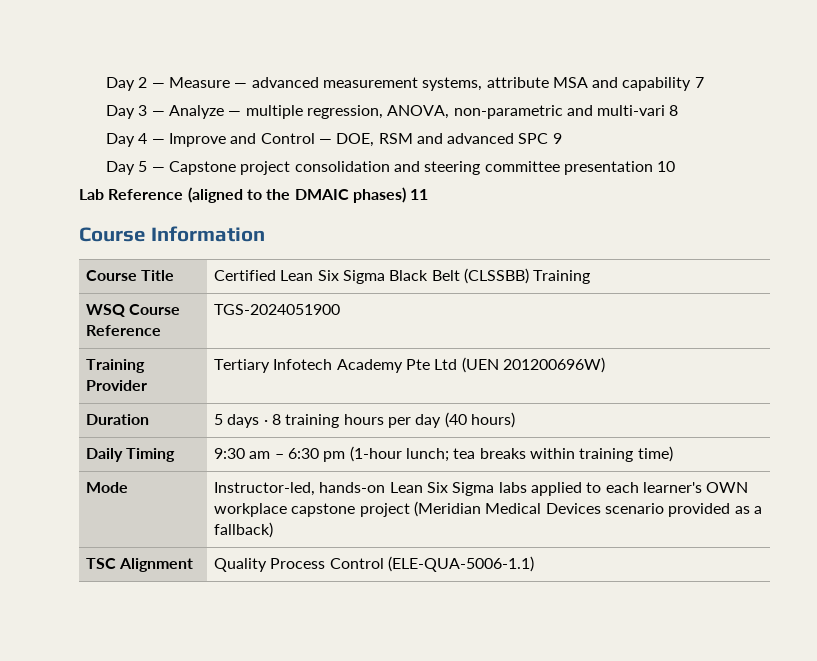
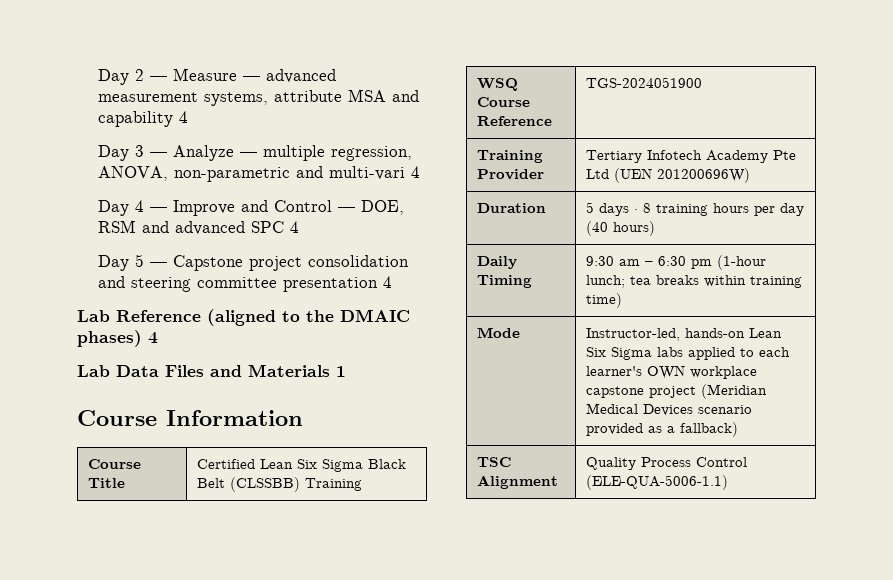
[694,77,704,88] 7 -> [178,111,188,123] 4
[669,105,679,116] 8 -> [410,166,420,178] 4
[552,133,562,144] 9 -> [289,221,299,233] 4
[657,161,676,172] 10 -> [382,276,392,288] 4
[410,189,429,200] 11 -> [148,332,158,344] [77,364,346,377] 4 // Lab Data Files and Materials 1

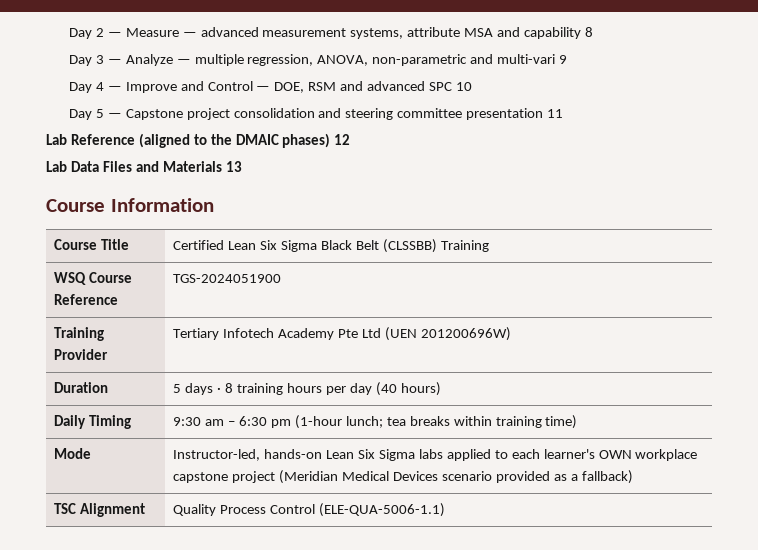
[178,111,188,123] 4 -> [584,27,593,37] 8
[410,166,420,178] 4 -> [559,55,568,64] 9
[289,221,299,233] 4 -> [455,82,472,91] 10
[382,276,392,288] 4 -> [547,109,564,118] 11
[148,332,158,344] 4 -> [334,134,351,145] 12
[336,366,346,377] 1 -> [225,161,242,172] 13

